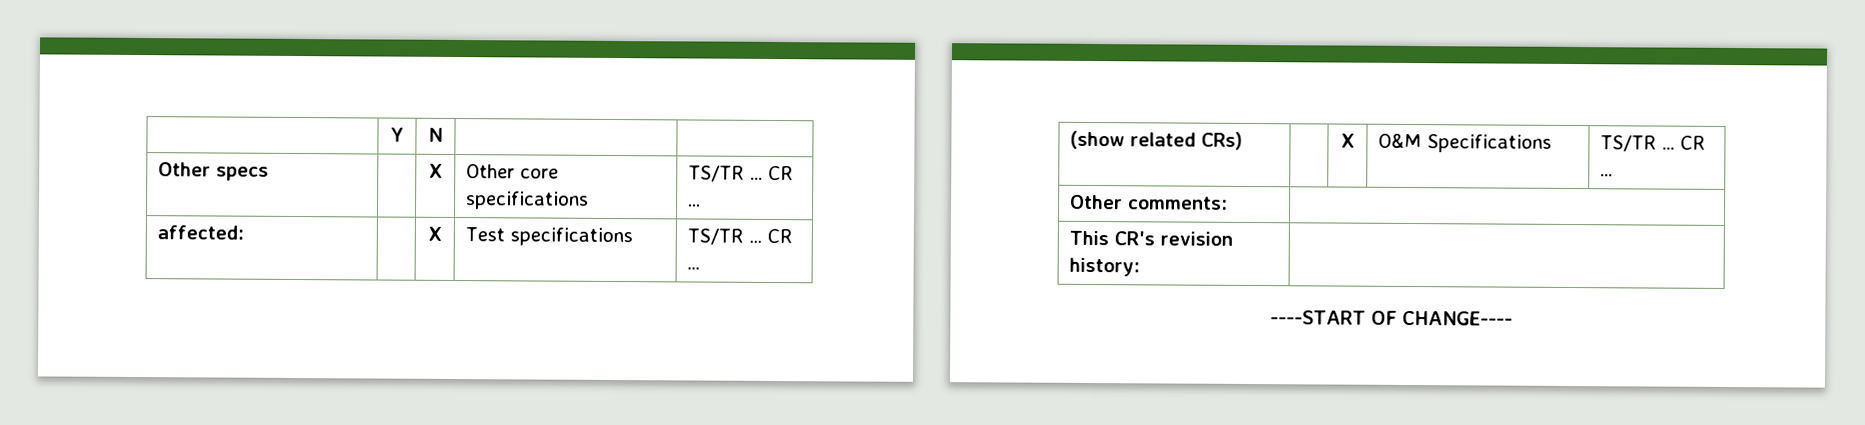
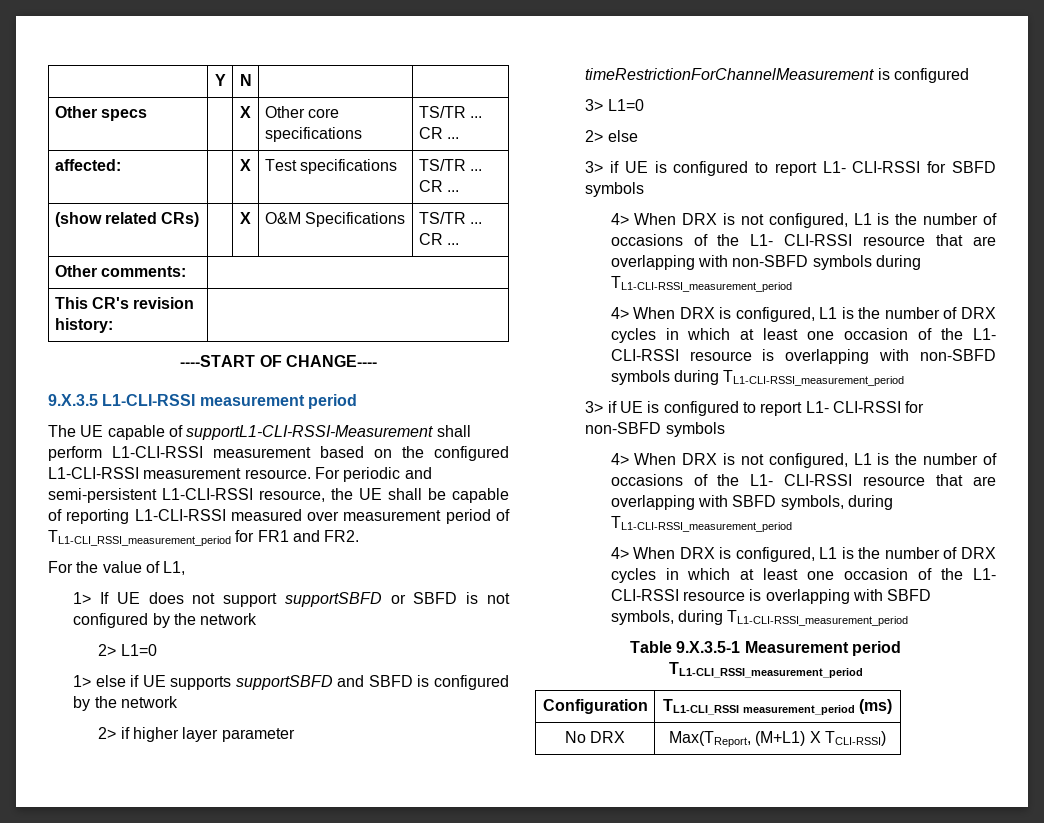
(1513, 318) none -> [48,394,357,409] [48,425,471,440] [48,446,509,461] [48,467,432,482] [48,488,509,503] [48,509,510,524] [48,530,360,546] [48,561,186,575] [73,592,511,607] [73,613,258,628] [98,644,157,656] [73,675,509,690] [73,696,178,711] [98,727,295,742] [585,68,970,83] [585,99,644,111] [585,130,638,142] [585,161,996,176] [585,182,645,197] [610,213,997,228] [610,234,996,246] [610,255,921,270] [610,276,792,292] [610,307,996,322] [610,328,996,343] [610,349,996,364] [610,370,905,386] [585,401,925,416] [585,422,725,437] [610,453,997,468] [610,474,996,486] [610,495,893,510] [610,516,792,532] [610,547,996,562] [610,568,996,583] [610,589,932,604] [610,610,909,626] [630,641,901,656] [668,662,863,678] [542,699,648,714] [662,699,893,715] [564,731,626,743] [669,731,886,747] // 9.X.3.5 L1-CLI-RSSI measurement period // The UE capable of supportL1-CLI-RSSI-Measurement shall perform L1-CLI-RSSI measurement based on the configured L1-CLI-RSSI measurement resource. For periodic and semi-persistent L1-CLI-RSSI resource, the UE shall be capable of reporting L1-CLI-RSSI measured over measurement period of TL1-CLI_RSSI_measurement_period for FR1 and FR2. // For the value of L1, // 1> If UE does not support supportSBFD or SBFD is not configured by the network // 2> L1=0 // 1> else if UE supports supportSBFD and SBFD is configured by the network // 2> if higher layer parameter timeRestrictionForChannelMeasurement is configured // 3> L1=0 // 2> else // 3> if UE is configured to report L1- CLI-RSSI for SBFD symbols // 4> When DRX is not configured, L1 is the number of occasions of the L1- CLI-RSSI resource that are overlapping with non-SBFD symbols during TL1-CLI-RSSI_measurement_period // 4> When DRX is configured, L1 is the number of DRX cycles in which at least one occasion of the L1- CLI-RSSI resource is overlapping with non-SBFD symbols during TL1-CLI-RSSI_measurement_period // 3> if UE is configured to report L1- CLI-RSSI for non-SBFD symbols // 4> When DRX is not configured, L1 is the number of occasions of the L1- CLI-RSSI resource that are overlapping with SBFD symbols, during TL1-CLI-RSSI_measurement_period // 4> When DRX is configured, L1 is the number of DRX cycles in which at least one occasion of the L1- CLI-RSSI resource is overlapping with SBFD symbols, during TL1-CLI-RSSI_measurement_period // Table 9.X.3.5-1 Measurement period TL1-CLI_RSSI_measurement_period // Configuration | TL1-CLI_RSSI measurement_period (ms) // No DRX | Max(TReport, (M+L1) X TCLI-RSSI)

